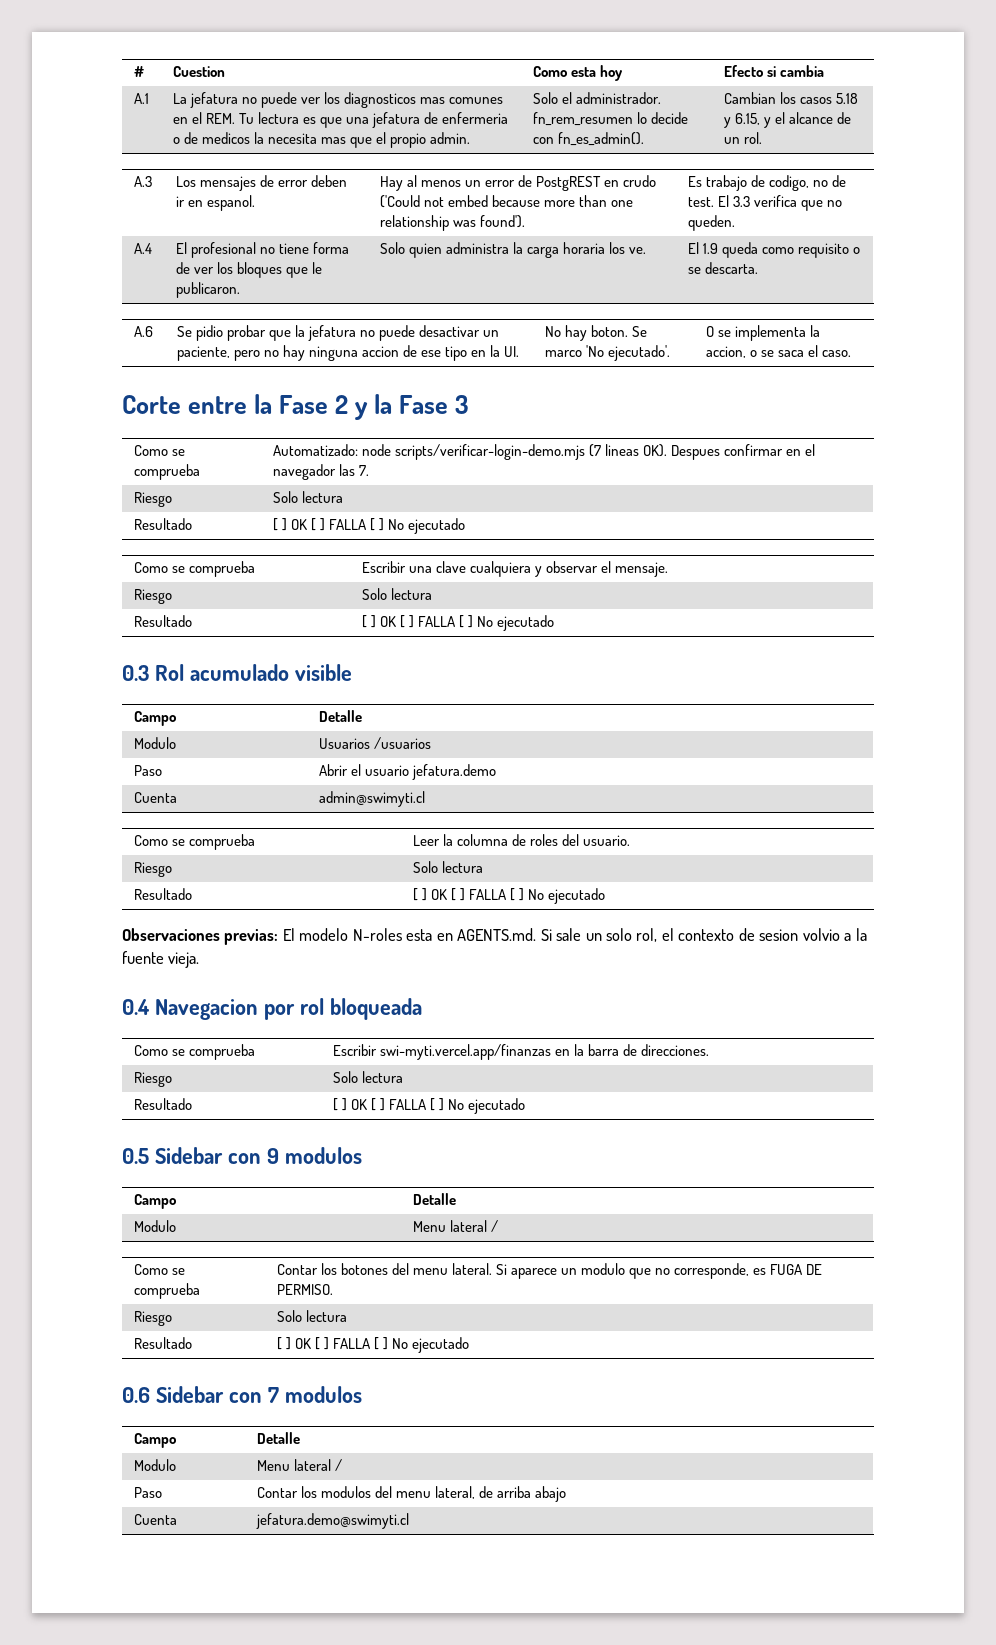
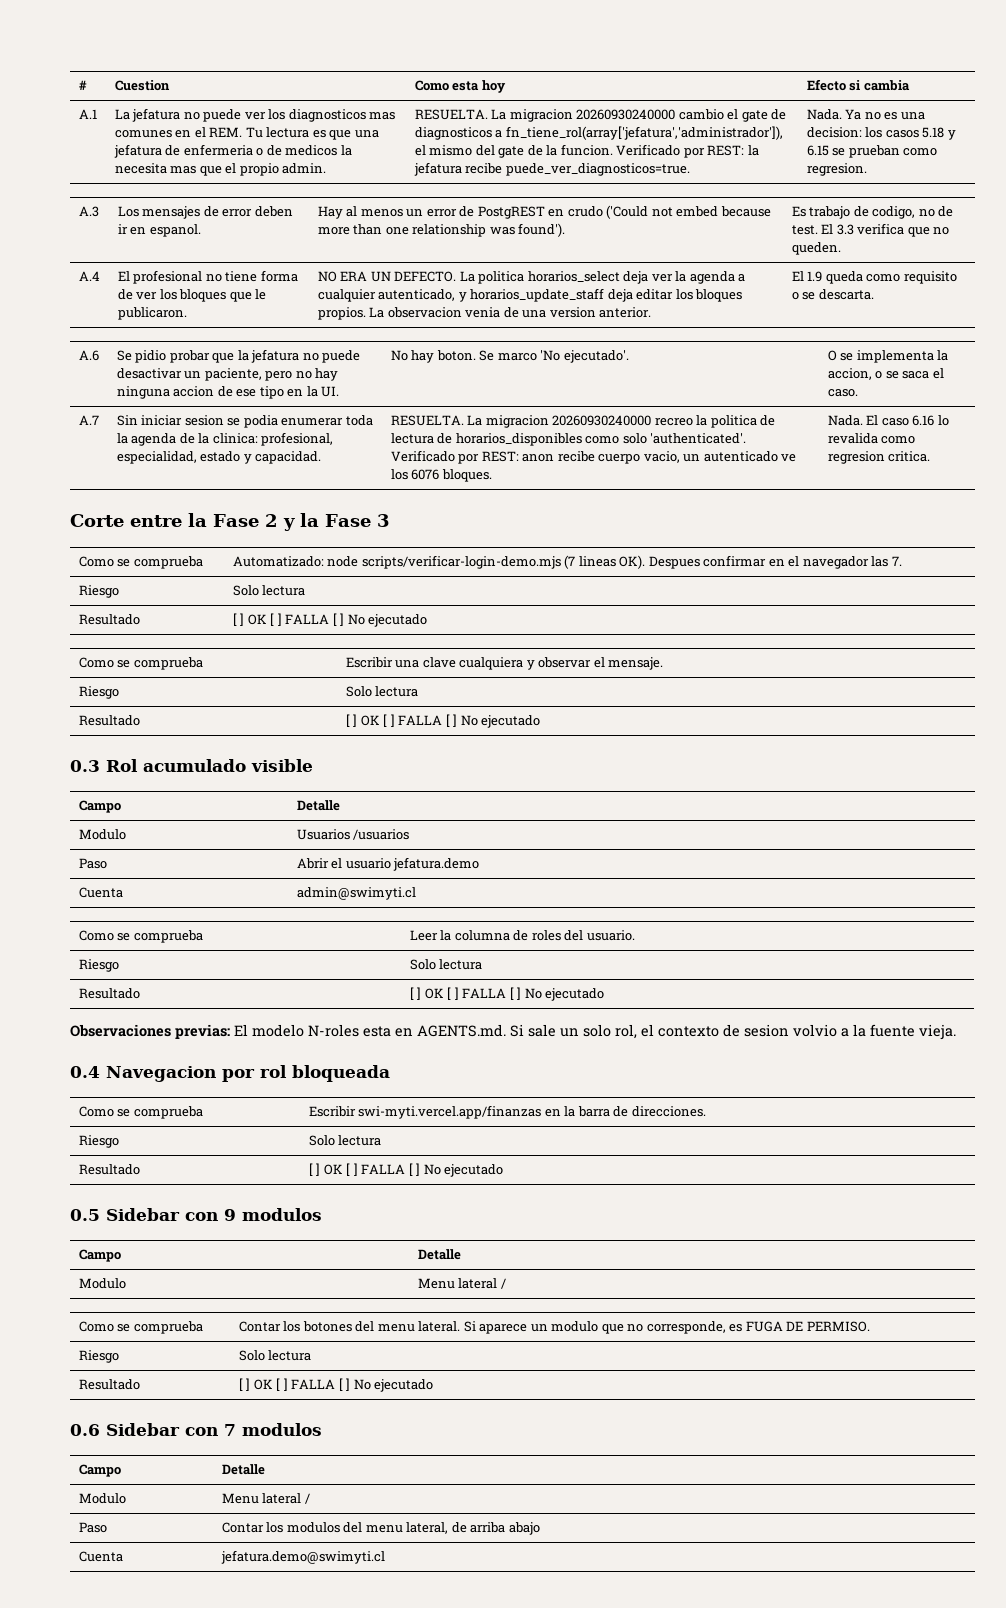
[532,92,661,104] [532,112,688,126] [532,132,644,146] [723,92,858,104] [723,112,851,128] [723,132,762,144] Solo el administrador. fn_rem_resumen lo decide con fn_es_admin(). | Cambian los casos 5.18 y 6.15, y el alcance de un rol. -> [414,109,787,122] [414,126,783,140] [414,144,759,158] [413,162,690,176] [806,109,925,120] [806,127,956,140] [806,145,938,158] [806,163,867,176] RESUELTA. La migracion 20260930240000 cambio el gate de diagnosticos a fn_tiene_rol(array['jefatura','administrador']), el mismo del gate de la funcion. Verificado por REST: la jefatura recibe puede_ver_diagnosticos=true. | Nada. Ya no es una decision: los casos 5.18 y 6.15 se prueban como regresion.
[379,242,647,258] Solo quien administra la carga horaria los ve. -> [317,271,746,284] [317,288,743,302] [317,307,652,320] NO ERA UN DEFECTO. La politica horarios_select deja ver la agenda a cualquier autenticado, y horarios_update_staff deja editar los bloques propios. La observacion venia de una version anterior.
(851, 353) none -> [78,415,99,425] [116,415,373,428] [116,432,334,446] [116,451,322,464] [390,415,776,428] [390,433,747,446] [390,450,797,464] [390,469,492,482] [827,415,949,426] [827,433,916,444] [827,451,931,464] // A.7 | Sin iniciar sesion se podia enumerar toda la agenda de la clinica: profesional, especialidad, estado y capacidad. | RESUELTA. La migracion 20260930240000 recreo la politica de lectura de horarios_disponibles como solo 'authenticated'. Verificado por REST: anon recibe cuerpo vacio, un autenticado ve los 6076 bloques. | Nada. El caso 6.16 lo revalida como regresion critica.

